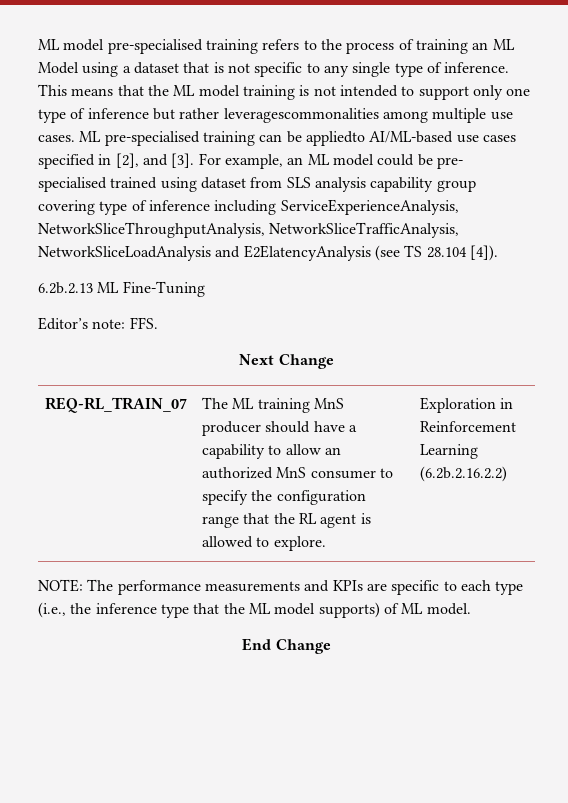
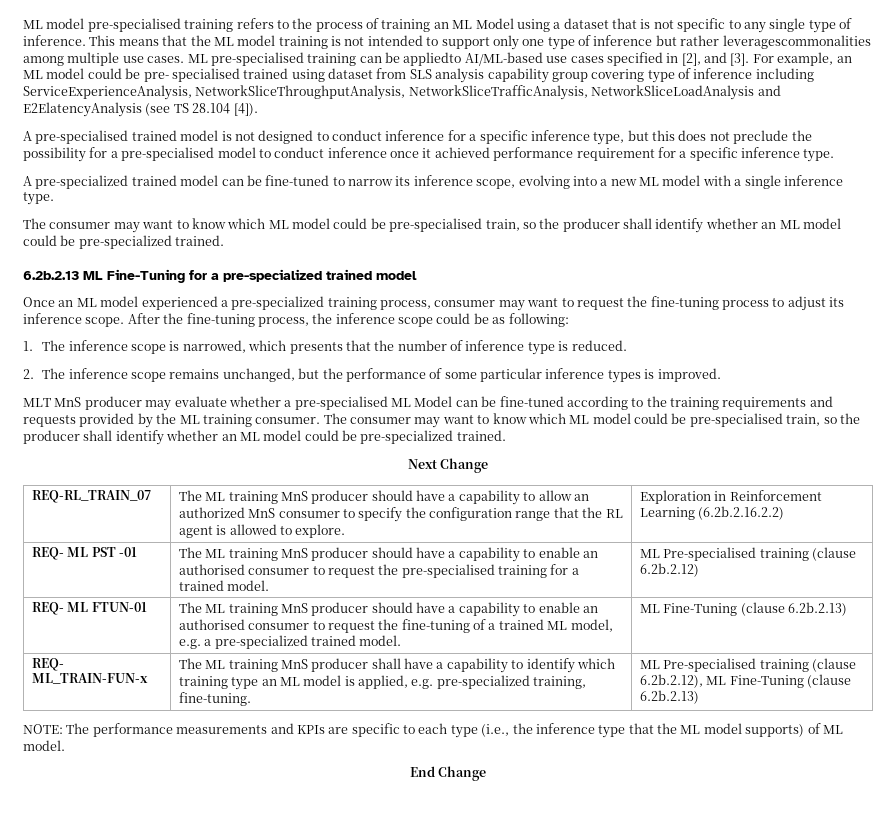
[38,281,205,297] [38,317,158,330] 6.2b.2.13 ML Fine-Tuning // Editor’s note: FFS. -> [23,130,812,145] [23,147,835,162] [23,175,843,189] [23,192,54,205] [23,218,841,233] [23,235,225,249] [23,269,417,283] [23,296,845,311] [23,313,569,327] [23,340,627,355] [23,368,721,383] [23,396,833,411] [23,413,860,428] [23,430,506,445] A pre-specialised trained model is not designed to conduct inference for a specific inference type, but this does not preclude the possibility for a pre-specialised model to conduct inference once it achieved performance requirement for a specific inference type. // A pre-specialized trained model can be fine-tuned to narrow its inference scope, evolving into a new ML model with a single inference type. // The consumer may want to know which ML model could be pre-specialised train, so the producer shall identify whether an ML model could be pre-specialized trained. // 6.2b.2.13 ML Fine-Tuning for a pre-specialized trained model // Once an ML model experienced a pre-specialized training process, consumer may want to request the fine-tuning process to adjust its inference scope. After the fine-tuning process, the inference scope could be as following: // 1. The inference scope is narrowed, which presents that the number of inference type is reduced. // 2. The inference scope remains unchanged, but the performance of some particular inference types is improved. // MLT MnS producer may evaluate whether a pre-specialised ML Model can be fine-tuned according to the training requirements and requests provided by the ML training consumer. The consumer may want to know which ML model could be pre-specialised train, so the producer shall identify whether an ML model could be pre-specialized trained.
(508, 474) none -> [31,547,137,560] [178,547,598,562] [178,564,579,578] [178,580,270,591] [639,547,856,561] [639,563,699,577] [31,602,147,615] [178,602,598,617] [178,619,613,633] [178,635,402,649] [639,602,847,616] [31,658,64,671] [31,673,148,684] [178,658,615,673] [178,675,587,690] [178,692,251,706] [639,658,856,672] [639,674,851,688] [639,690,699,704] // REQ- ML PST -01 | The ML training MnS producer should have a capability to enable an authorised consumer to request the pre-specialised training for a trained model. | ML Pre-specialised training (clause 6.2b.2.12) // REQ- ML FTUN-01 | The ML training MnS producer should have a capability to enable an authorised consumer to request the fine-tuning of a trained ML model, e.g. a pre-specialized trained model. | ML Fine-Tuning (clause 6.2b.2.13) // REQ- ML_TRAIN-FUN-x | The ML training MnS producer shall have a capability to identify which training type an ML model is applied, e.g. pre-specialized training, fine-tuning. | ML Pre-specialised training (clause 6.2b.2.12), ML Fine-Tuning (clause 6.2b.2.13)

